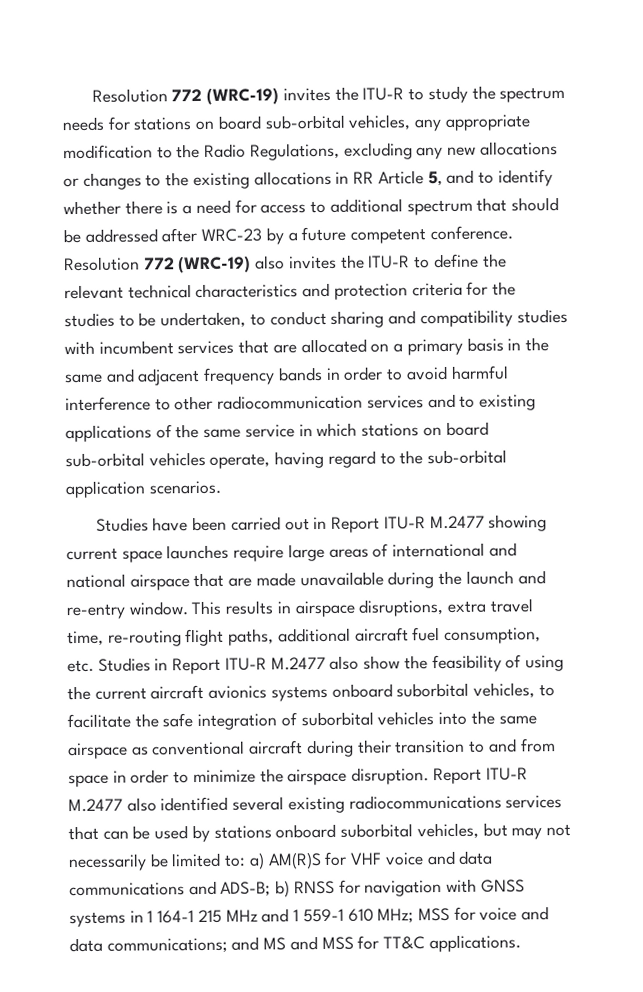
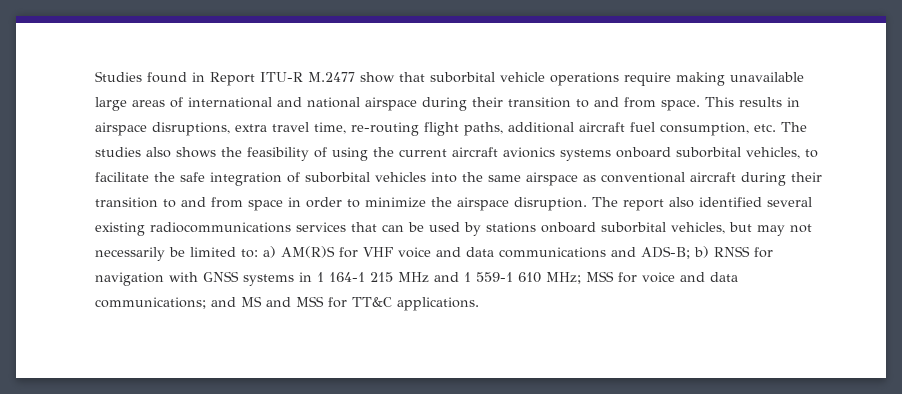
[91,85,566,105] [62,114,531,132] [63,141,558,161] [63,169,553,190] [63,197,559,216] [63,225,513,245] [64,253,507,274] [64,281,517,300] [64,308,568,329] [64,337,549,356] [64,365,509,386] [65,393,537,412] [65,421,489,443] [65,449,508,469] [65,480,221,499] [95,514,548,533] [66,544,285,563] Resolution 772 (WRC-19) invites the ITU-R to study the spectrum needs for stations on board sub-orbital vehicles, any appropriate modification to the Radio Regulations, excluding any new allocations or changes to the existing allocations in RR Article 5, and to identify whether there is a need for access to additional spectrum that should be addressed after WRC-23 by a future competent conference. Resolution 772 (WRC-19) also invites the ITU-R to define the relevant technical characteristics and protection criteria for the studies to be undertaken, to conduct sharing and compatibility studies with incumbent services that are allocated on a primary basis in the same and adjacent frequency bands in order to avoid harmful interference to other radiocommunication services and to existing applications of the same service in which stations on board sub-orbital vehicles operate, having regard to the sub-orbital application scenarios. // Studies have been carried out in Report ITU-R M.2477 showing current space launches require -> [95,71,804,86] Studies found in Report ITU-R M.2477 show that suborbital vehicle operations require making unavailable
[193,570,546,589] [66,601,188,620] that are made unavailable during the launch and re-entry window. -> [422,97,700,111] during their transition to and from space.
[97,655,401,675] Studies in Report ITU-R M.2477 also show -> [781,122,807,132] [95,147,216,158] The studies also shows
[432,767,528,785] [68,798,123,813] Report ITU-R M.2477 -> [592,197,664,211] The report

